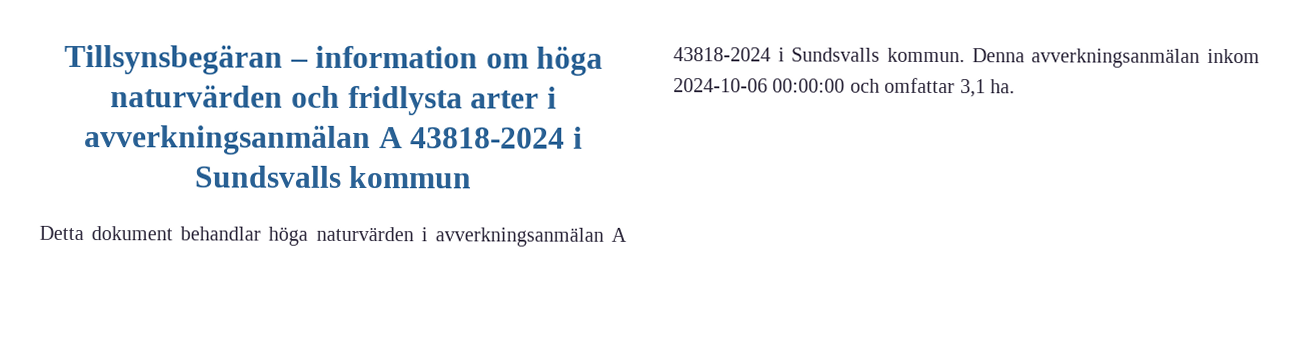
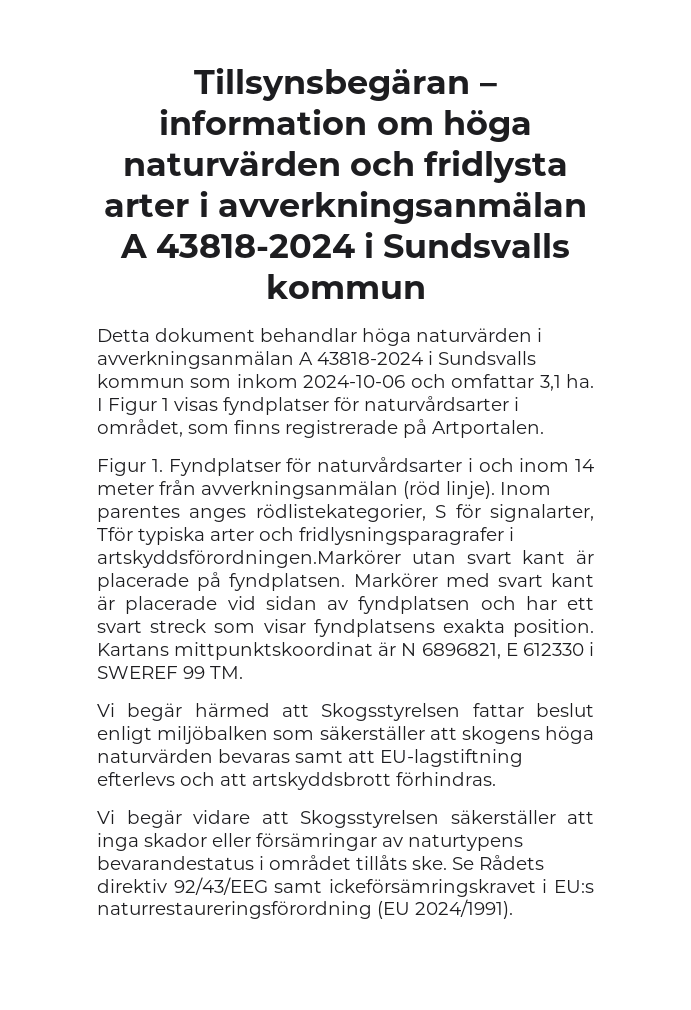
[887,47,1201,68] kommun. Denna avverkningsanmälan -> [97,374,232,388] kommun som
[772,78,846,93] 00:00:00 -> (406, 381) none
(1015, 86) none -> [97,396,519,415] [97,419,544,438] [97,457,594,476] [97,480,551,499] [97,504,594,522] [97,527,514,545] [97,550,594,568] [97,572,594,591] [97,596,594,614] [97,619,594,637] [97,642,595,660] [97,666,243,679] [97,703,594,721] [97,726,594,744] [97,749,523,767] [97,772,496,790] [97,810,594,828] [97,833,523,851] [97,855,544,870] [97,877,594,897] [97,899,513,919] I Figur 1 visas fyndplatser för naturvårdsarter i området, som finns registrerade på Artportalen. // Figur 1. Fyndplatser för naturvårdsarter i och inom 14 meter från avverkningsanmälan (röd linje). Inom parentes anges rödlistekategorier, S för signalarter, Tför typiska arter och fridlysningsparagrafer i artskyddsförordningen.Markörer utan svart kant är placerade på fyndplatsen. Markörer med svart kant är placerade vid sidan av fyndplatsen och har ett svart streck som visar fyndplatsens exakta position. Kartans mittpunktskoordinat är N 6896821, E 612330 i SWEREF 99 TM. // Vi begär härmed att Skogsstyrelsen fattar beslut enligt miljöbalken som säkerställer att skogens höga naturvärden bevaras samt att EU-lagstiftning efterlevs och att artskyddsbrott förhindras. // Vi begär vidare att Skogsstyrelsen säkerställer att inga skador eller försämringar av naturtypens bevarandestatus i området tillåts ske. Se Rådets direktiv 92/43/EEG samt ickeförsämringskravet i EU:s naturrestaureringsförordning (EU 2024/1991).

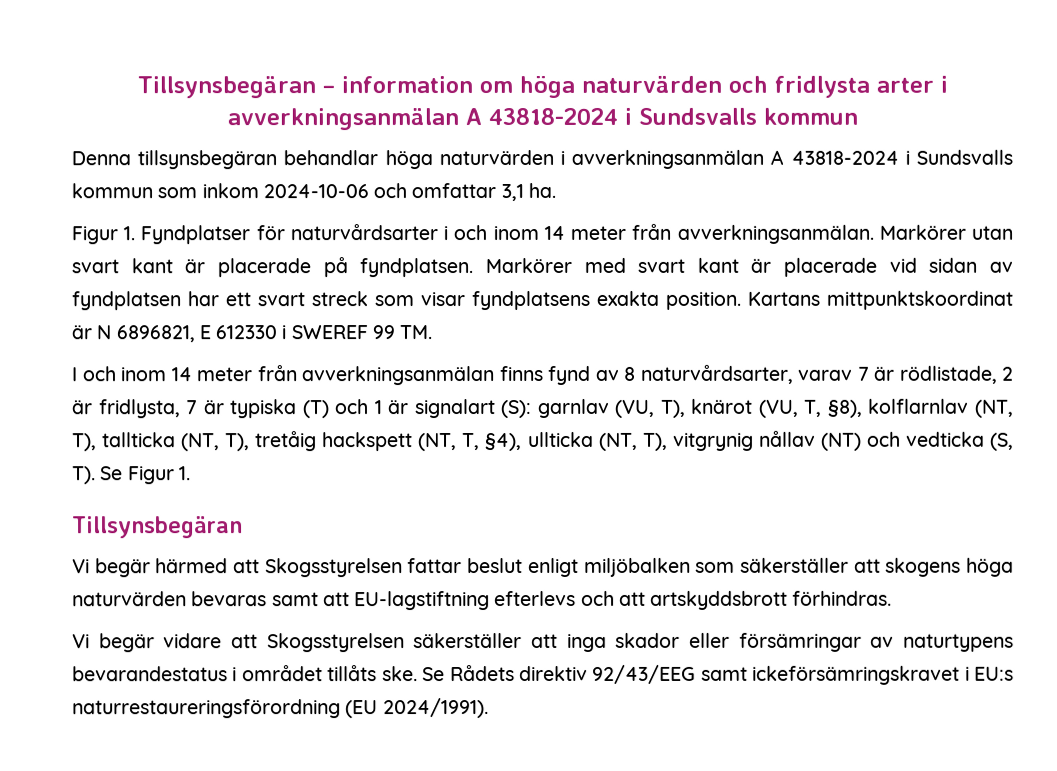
[97,328,255,342] Detta dokument -> [71,150,278,170] Denna tillsynsbegäran
[97,396,519,415] [97,419,544,438] I Figur 1 visas fyndplatser för naturvårdsarter i området, som finns registrerade på Artportalen. -> (556, 190) none
[201,481,551,499] [97,504,594,522] [97,527,514,545] [97,550,401,568] avverkningsanmälan (röd linje). Inom parentes anges rödlistekategorier, S för signalarter, Tför typiska arter och fridlysningsparagrafer i artskyddsförordningen.Markörer -> [676,224,966,244] avverkningsanmälan. Markörer
[480,596,516,610] och -> (181, 301) none
(243, 672) none -> [71,364,1013,386] [72,398,1014,419] [72,430,1014,452] [72,466,191,485] [72,516,243,539] // I och inom 14 meter från avverkningsanmälan finns fynd av 8 naturvårdsarter, varav 7 är rödlistade, 2 är fridlysta, 7 är typiska (T) och 1 är signalart (S): garnlav (VU, T), knärot (VU, T, §8), kolflarnlav (NT, T), tallticka (NT, T), tretåig hackspett (NT, T, §4), ullticka (NT, T), vitgrynig nållav (NT) och vedticka (S, T). Se Figur 1. // Tillsynsbegäran

